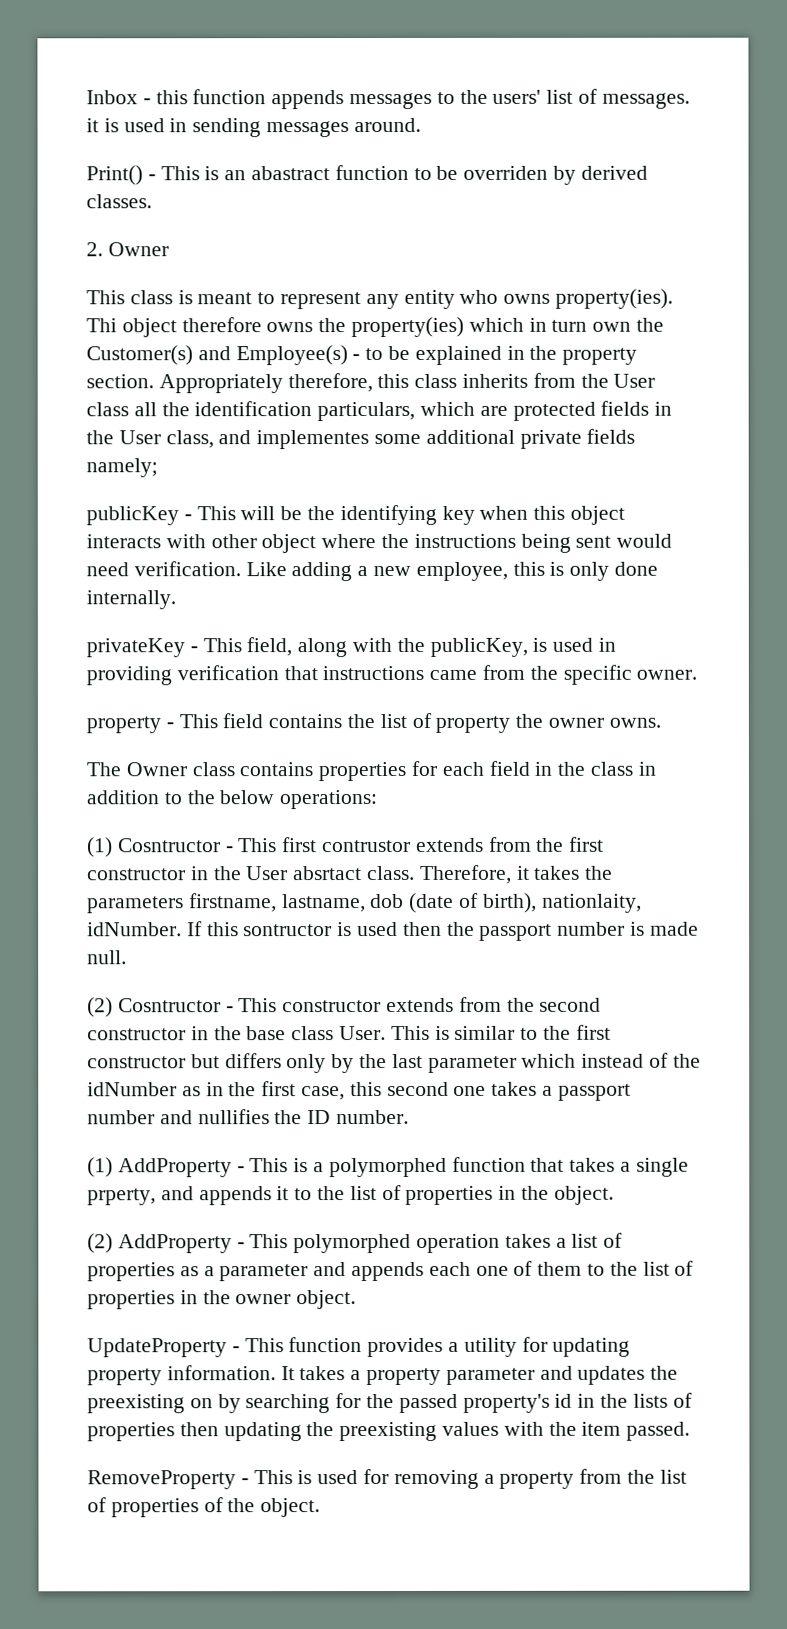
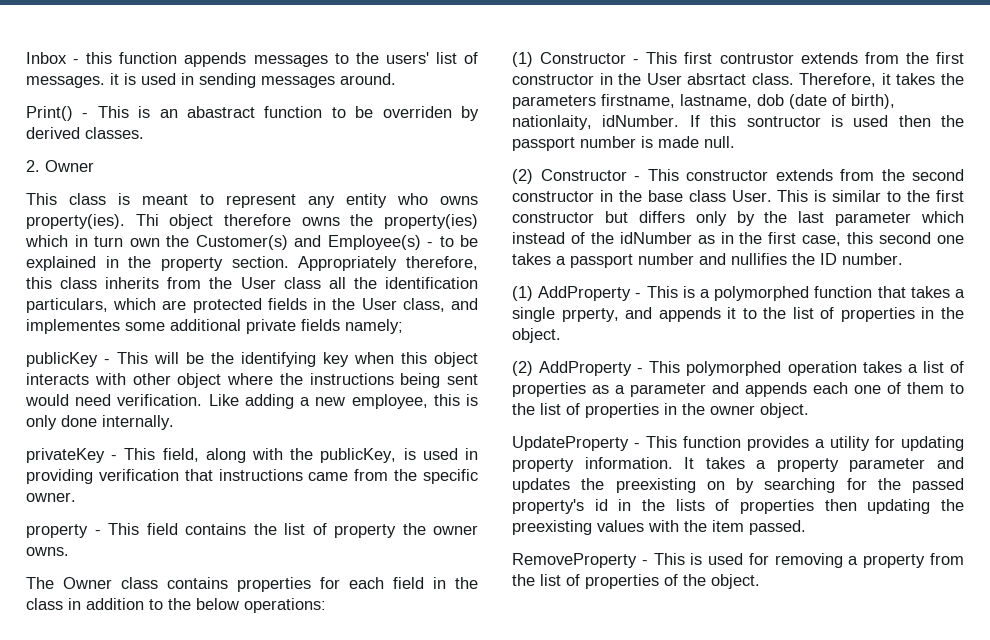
[117,838,221,853] Cosntructor -> [540,52,627,64] Constructor
[117,998,221,1013] Cosntructor -> [540,169,627,181] Constructor

